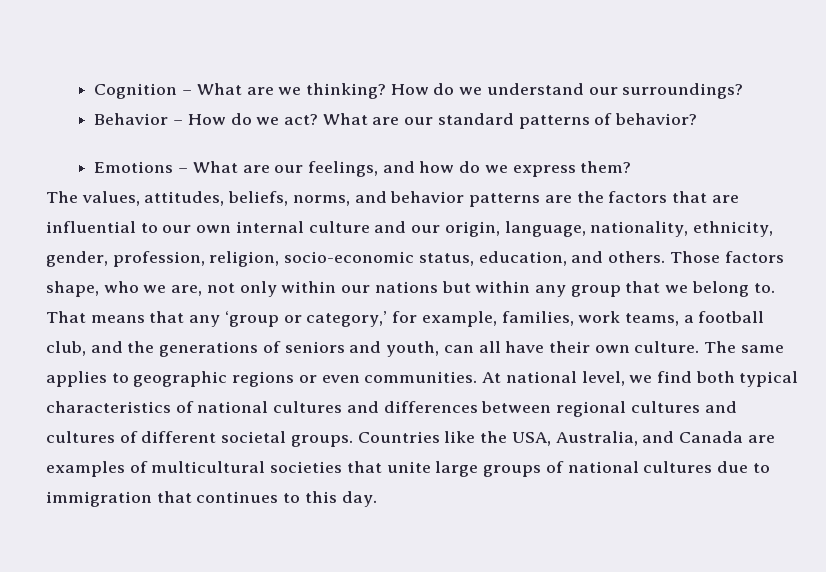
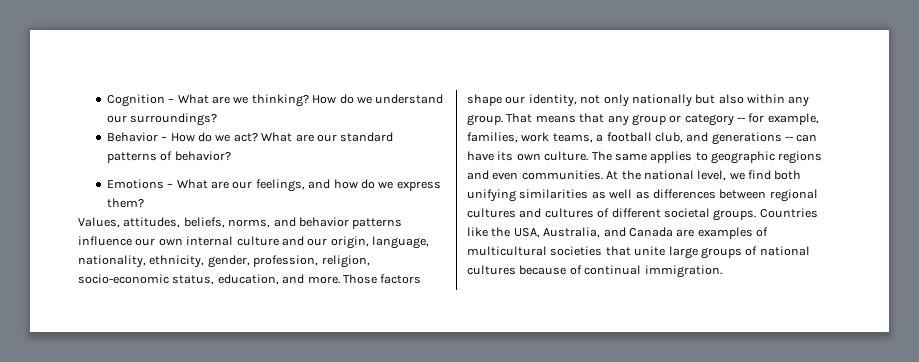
[46,191,140,206] The values, -> [78,217,120,228] Values,
[544,191,739,203] [46,221,158,233] are the factors that are influential to -> [78,236,132,246] influence
[608,251,666,263] others. -> [307,276,340,284] more.
[46,281,775,297] [46,311,388,327] shape, who we are, not only within our nations but within any group that we belong to. That means that any ‘group or category,’ -> [467,94,810,107] [467,113,745,126] shape our identity, not only nationally but also within any group. That means that any group or category --
[127,341,590,357] the generations of seniors and youth, can all have their -> [711,132,818,145] [467,151,514,161] generations -- can have its
[298,375,317,383] or -> [467,170,489,180] and
(502, 377) none -> [621,170,641,180] the
[739,371,799,387] [46,401,379,413] typical characteristics of national cultures and -> [467,189,650,202] unifying similarities as well as
[716,461,770,473] [46,491,377,507] due to immigration that continues to this day. -> [519,265,722,278] because of continual immigration.

